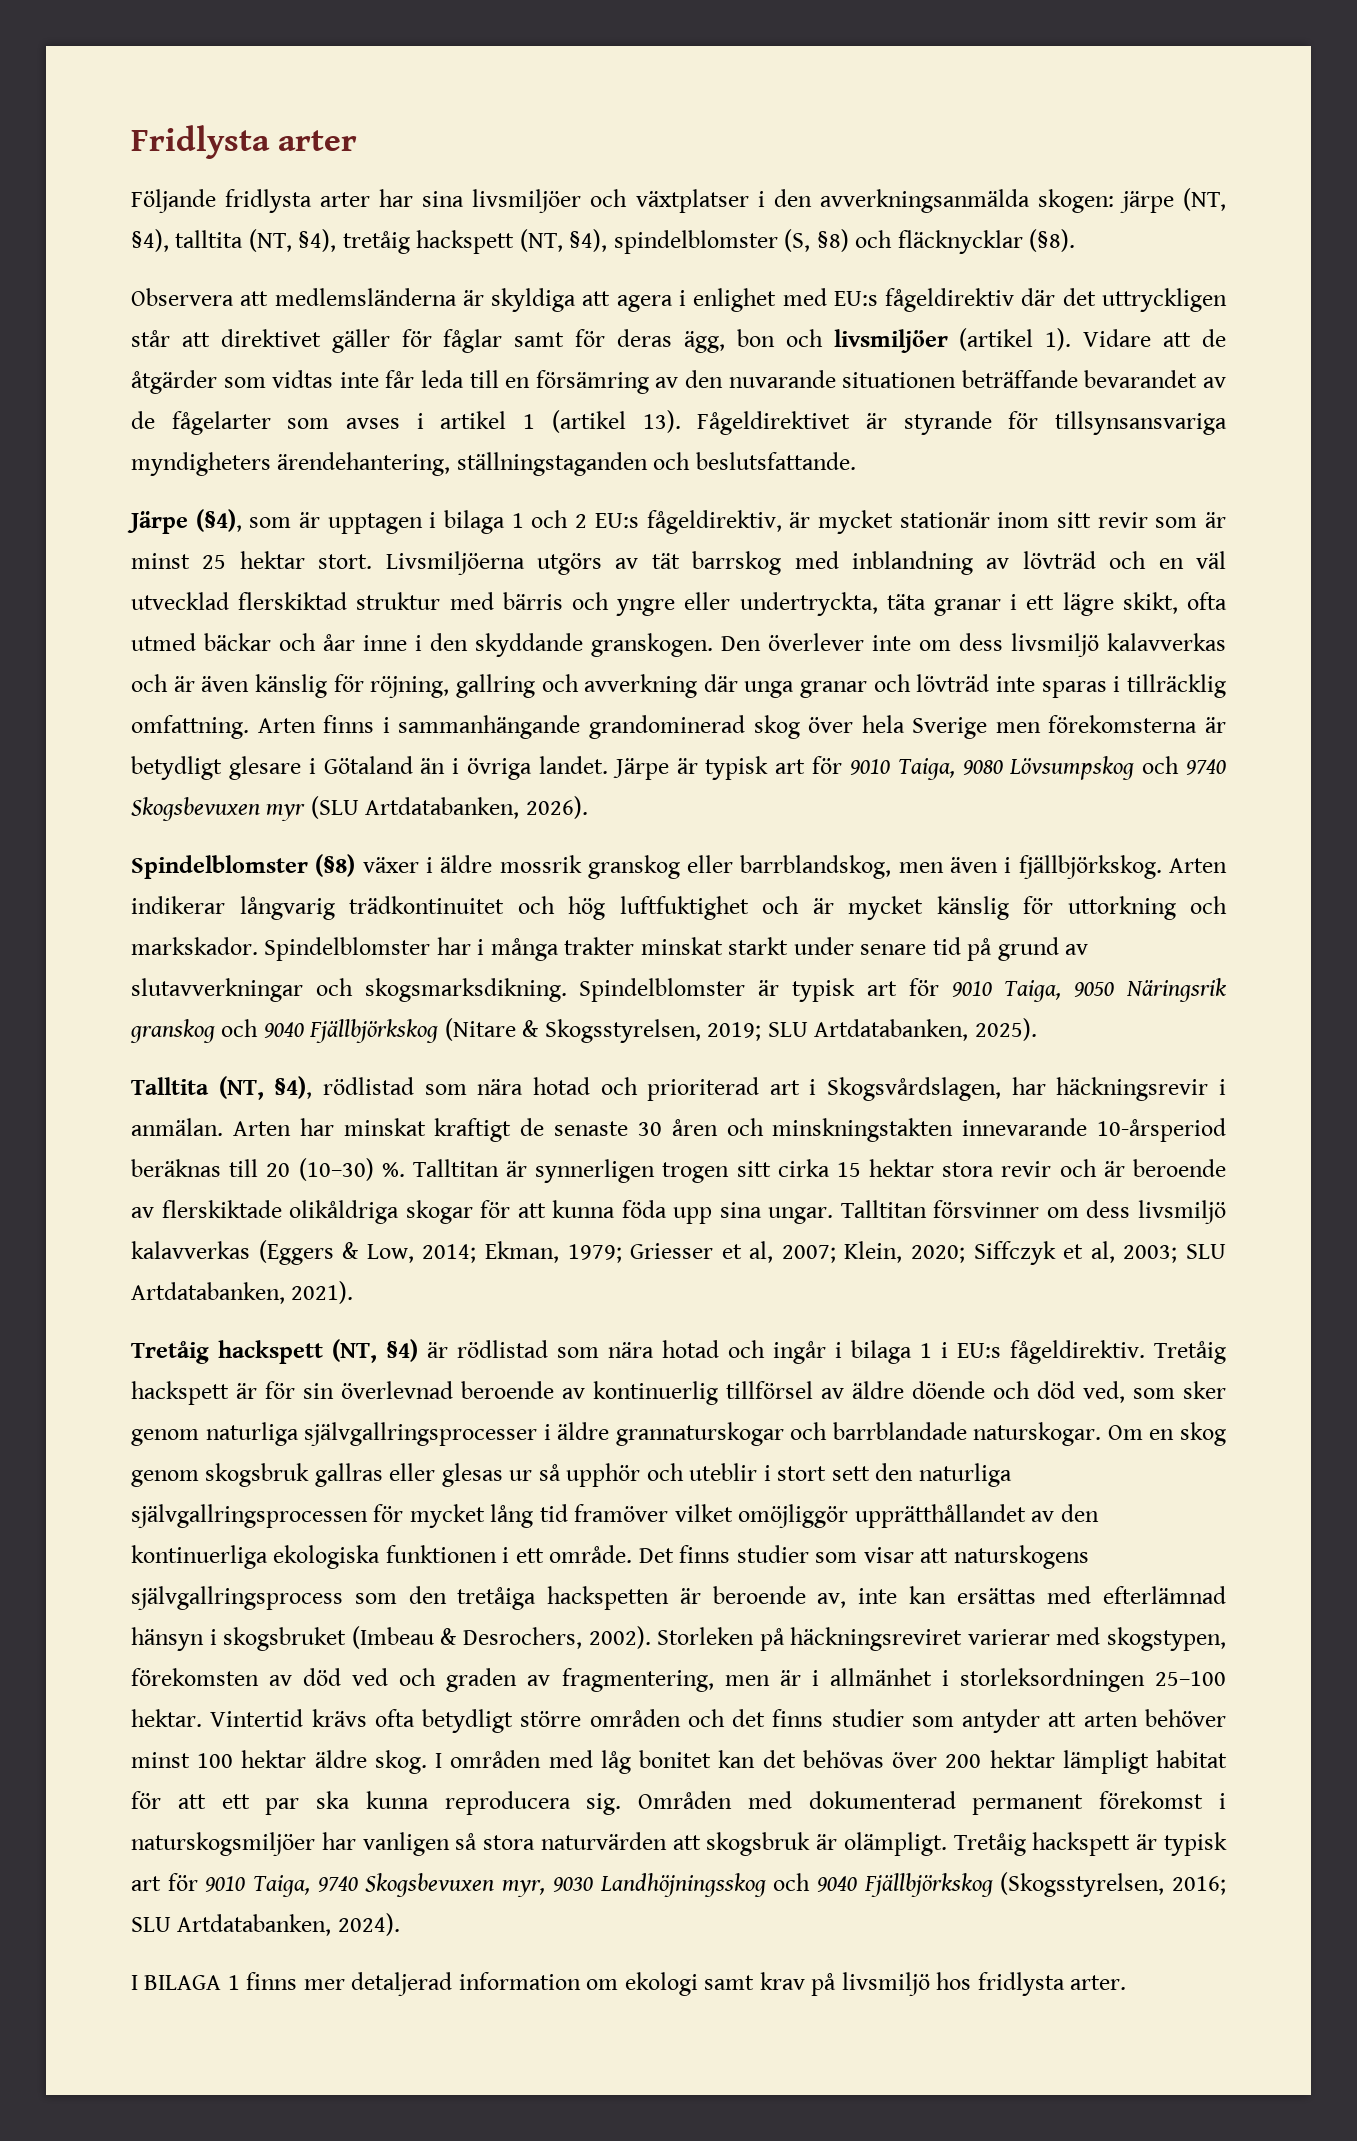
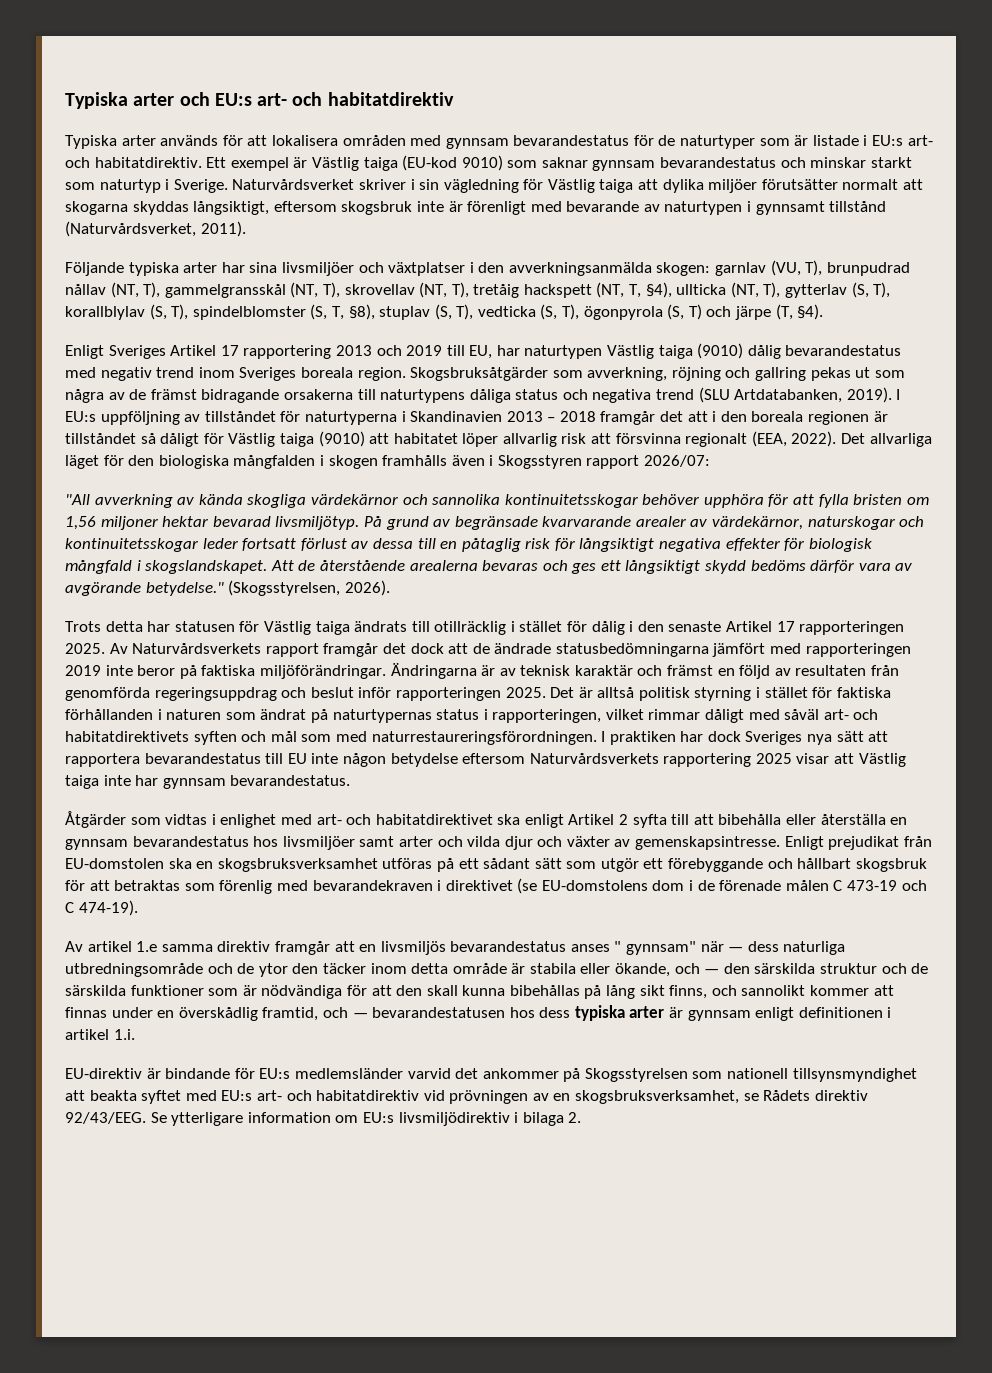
[131,125,358,159] Fridlysta arter -> [65,92,454,109] [65,135,933,149] [65,155,912,171] [65,179,924,193] [65,201,887,215] [65,221,246,237] Typiska arter och EU:s art- och habitatdirektiv // Typiska arter används för att lokalisera områden med gynnsam bevarandestatus för de naturtyper som är listade i EU:s art- och habitatdirektiv. Ett exempel är Västlig taiga (EU-kod 9010) som saknar gynnsam bevarandestatus och minskar starkt som naturtyp i Sverige. Naturvårdsverket skriver i sin vägledning för Västlig taiga att dylika miljöer förutsätter normalt att skogarna skyddas långsiktigt, eftersom skogsbruk inte är förenligt med bevarande av naturtypen i gynnsamt tillstånd (Naturvårdsverket, 2011).
[225,189,313,213] fridlysta -> [128,262,179,276] typiska
[1119,188,1227,213] [131,229,1076,254] [131,288,1228,312] [131,328,1226,353] [131,370,1226,394] [131,410,1227,435] [131,452,856,476] [127,509,1227,534] [131,551,1226,575] [131,592,1228,616] [131,633,1226,657] [131,674,1226,698] [131,715,1227,739] [131,756,1227,780] [131,796,588,821] [131,854,1227,879] [131,896,1227,920] [131,937,1089,961] [131,978,1227,1002] [130,1018,1037,1043] [131,1076,1226,1101] [131,1118,1226,1142] [131,1158,1226,1183] [131,1200,1226,1224] [131,1240,1226,1265] [131,1281,354,1304] [131,1339,1226,1364] [131,1381,1226,1405] [131,1422,1226,1446] [131,1463,1012,1487] [131,1504,1099,1528] [131,1545,1089,1569] [131,1586,1226,1610] [131,1626,1227,1651] [131,1668,1226,1692] [131,1709,1226,1733] [131,1750,1227,1774] [131,1791,1226,1815] [131,1832,1227,1856] [131,1872,1226,1897] [131,1913,400,1936] [131,1972,1127,1996] järpe (NT, §4), talltita (NT, §4), tretåig hackspett (NT, §4), spindelblomster (S, §8) och fläcknycklar (§8). // Observera att medlemsländerna är skyldiga att agera i enlighet med EU:s fågeldirektiv där det uttryckligen står att direktivet gäller för fåglar samt för deras ägg, bon och livsmiljöer (artikel 1). Vidare att de åtgärder som vidtas inte får leda till en försämring av den nuvarande situationen beträffande bevarandet av de fågelarter som avses i artikel 1 (artikel 13). Fågeldirektivet är styrande för tillsynsansvariga myndigheters ärendehantering, ställningstaganden och beslutsfattande. // Järpe (§4), som är upptagen i bilaga 1 och 2 EU:s fågeldirektiv, är mycket stationär inom sitt revir som är minst 25 hektar stort. Livsmiljöerna utgörs av tät barrskog med inblandning av lövträd och en väl utvecklad flerskiktad struktur med bärris och yngre eller undertryckta, täta granar i ett lägre skikt, ofta utmed bäckar och åar inne i den skyddande granskogen. Den överlever inte om dess livsmiljö kalavverkas och är även känslig för röjning, gallring och avverkning där unga granar och lövträd inte sparas i tillräcklig omfattning. Arten finns i sammanhängande grandominerad skog över hela Sverige men förekomsterna är betydligt glesare i Götaland än i övriga landet. Järpe är typisk art för 9010 Taiga, 9080 Lövsumpskog och 9740 Skogsbevuxen myr (SLU Artdatabanken, 2026). // Spindelblomster (§8) växer i äldre mossrik granskog eller barrblandskog, men även i fjällbjörkskog. Arten indikerar långvarig trädkontinuitet och hög luftfuktighet och är mycket känslig för uttorkning och markskador. Spindelblomster har i många trakter minskat starkt under senare tid på grund av slutavverkningar och skogsmarksdikning. Spindelblomster är typisk art för 9010 Taiga, 9050 Näringsrik granskog och 9040 Fjällbjörkskog (Nitare & Skogsstyrelsen, 2019; SLU Artdatabanken, 2025). // Talltita (NT, §4), rödlistad som nära hotad och prioriterad art i Skogsvårdslagen, har häckningsrevir i anmälan. Arten har minskat kraftigt de senaste 30 åren och minskningstakten innevarande 10-årsperiod beräknas till 20 (10–30) %. Talltitan är synnerligen trogen sitt cirka 15 hektar stora revir och är beroende av flerskiktade olikåldriga skogar för att kunna föda upp sina ungar. Talltitan försvinner om dess livsmiljö kalavverkas (Eggers & Low, 2014; Ekman, 1979; Griesser et al, 2007; Klein, 2020; Siffczyk et al, 2003; SLU Artdatabanken, 2021). // Tretåig hackspett (NT, §4) är rödlistad som nära hotad och ingår i bilaga 1 i EU:s fågeldirektiv. Tretåig hackspett är för sin överlevnad beroende av kontinuerlig tillförsel av äldre döende och död ved, som sker genom naturliga självgallringsprocesser i äldre grannaturskogar och barrblandade naturskogar. Om en skog genom skogsbruk gallras eller glesas ur så upphör och uteblir i stort sett den naturliga självgallringsprocessen för mycket lång tid framöver vilket omöjliggör upprätthållandet av den kontinuerliga ekologiska funktionen i ett område. Det finns studier som visar att naturskogens självgallringsprocess som den tretåiga hackspetten är beroende av, inte kan ersättas med efterlämnad hänsyn i skogsbruket (Imbeau & Desrochers, 2002). Storleken på häckningsreviret varierar med skogstypen, förekomsten av död ved och graden av fragmentering, men är i allmänhet i storleksordningen 25–100 hektar. Vintertid krävs ofta betydligt större områden och det finns studier som antyder att arten behöver minst 100 hektar äldre skog. I områden med låg bonitet kan det behövas över 200 hektar lämpligt habitat för att ett par ska kunna reproducera sig. Områden med dokumenterad permanent förekomst i naturskogsmiljöer har vanligen så stora naturvärden att skogsbruk är olämpligt. Tretåig hackspett är typisk art för 9010 Taiga, 9740 Skogsbevuxen myr, 9030 Landhöjningsskog och 9040 Fjällbjörkskog (Skogsstyrelsen, 2016; SLU Artdatabanken, 2024). // I BILAGA 1 finns mer detaljerad information om ekologi samt krav på livsmiljö hos fridlysta arter. -> [715,260,910,276] [65,282,891,298] [65,304,824,320] [65,343,902,359] [65,367,905,381] [65,387,901,403] [65,411,888,425] [65,431,932,447] [65,455,711,469] [65,494,929,508] [65,516,925,530] [65,538,872,552] [65,560,913,574] [65,580,390,596] [65,621,905,635] [65,643,911,657] [65,663,900,679] [65,687,891,701] [65,709,879,723] [65,731,889,745] [65,753,906,767] [65,775,351,789] [65,811,908,828] [65,836,932,850] [65,858,927,872] [65,878,927,894] [65,900,138,916] [65,941,846,955] [65,963,929,977] [65,985,894,999] [65,1005,892,1021] [65,1029,135,1040] [65,1068,917,1082] [65,1090,868,1104] [65,1112,582,1126] garnlav (VU, T), brunpudrad nållav (NT, T), gammelgransskål (NT, T), skrovellav (NT, T), tretåig hackspett (NT, T, §4), ullticka (NT, T), gytterlav (S, T), korallblylav (S, T), spindelblomster (S, T, §8), stuplav (S, T), vedticka (S, T), ögonpyrola (S, T) och järpe (T, §4). // Enligt Sveriges Artikel 17 rapportering 2013 och 2019 till EU, har naturtypen Västlig taiga (9010) dålig bevarandestatus med negativ trend inom Sveriges boreala region. Skogsbruksåtgärder som avverkning, röjning och gallring pekas ut som några av de främst bidragande orsakerna till naturtypens dåliga status och negativa trend (SLU Artdatabanken, 2019). I EU:s uppföljning av tillståndet för naturtyperna i Skandinavien 2013 – 2018 framgår det att i den boreala regionen är tillståndet så dåligt för Västlig taiga (9010) att habitatet löper allvarlig risk att försvinna regionalt (EEA, 2022). Det allvarliga läget för den biologiska mångfalden i skogen framhålls även i Skogsstyren rapport 2026/07: // "All avverkning av kända skogliga värdekärnor och sannolika kontinuitetsskogar behöver upphöra för att fylla bristen om 1,56 miljoner hektar bevarad livsmiljötyp. På grund av begränsade kvarvarande arealer av värdekärnor, naturskogar och kontinuitetsskogar leder fortsatt förlust av dessa till en påtaglig risk för långsiktigt negativa effekter för biologisk mångfald i skogslandskapet. Att de återstående arealerna bevaras och ges ett långsiktigt skydd bedöms därför vara av avgörande betydelse." (Skogsstyrelsen, 2026). // Trots detta har statusen för Västlig taiga ändrats till otillräcklig i stället för dålig i den senaste Artikel 17 rapporteringen 2025. Av Naturvårdsverkets rapport framgår det dock att de ändrade statusbedömningarna jämfört med rapporteringen 2019 inte beror på faktiska miljöförändringar. Ändringarna är av teknisk karaktär och främst en följd av resultaten från genomförda regeringsuppdrag och beslut inför rapporteringen 2025. Det är alltså politisk styrning i stället för faktiska förhållanden i naturen som ändrat på naturtypernas status i rapporteringen, vilket rimmar dåligt med såväl art- och habitatdirektivets syften och mål som med naturrestaureringsförordningen. I praktiken har dock Sveriges nya sätt att rapportera bevarandestatus till EU inte någon betydelse eftersom Naturvårdsverkets rapportering 2025 visar att Västlig taiga inte har gynnsam bevarandestatus. // Åtgärder som vidtas i enlighet med art- och habitatdirektivet ska enligt Artikel 2 syfta till att bibehålla eller återställa en gynnsam bevarandestatus hos livsmiljöer samt arter och vilda djur och växter av gemenskapsintresse. Enligt prejudikat från EU-domstolen ska en skogsbruksverksamhet utföras på ett sådant sätt som utgör ett förebyggande och hållbart skogsbruk för att betraktas som förenlig med bevarandekraven i direktivet (se EU-domstolens dom i de förenade målen C 473-19 och C 474-19). // Av artikel 1.e samma direktiv framgår att en livsmiljös bevarandestatus anses " gynnsam" när — dess naturliga utbredningsområde och de ytor den täcker inom detta område är stabila eller ökande, och — den särskilda struktur och de särskilda funktioner som är nödvändiga för att den skall kunna bibehållas på lång sikt finns, och sannolikt kommer att finnas under en överskådlig framtid, och — bevarandestatusen hos dess typiska arter är gynnsam enligt definitionen i artikel 1.i. // EU-direktiv är bindande för EU:s medlemsländer varvid det ankommer på Skogsstyrelsen som nationell tillsynsmyndighet att beakta syftet med EU:s art- och habitatdirektiv vid prövningen av en skogsbruksverksamhet, se Rådets direktiv 92/43/EEG. Se ytterligare information om EU:s livsmiljödirektiv i bilaga 2.

